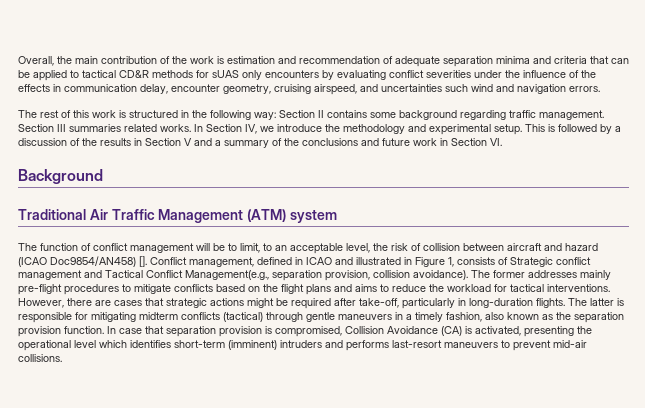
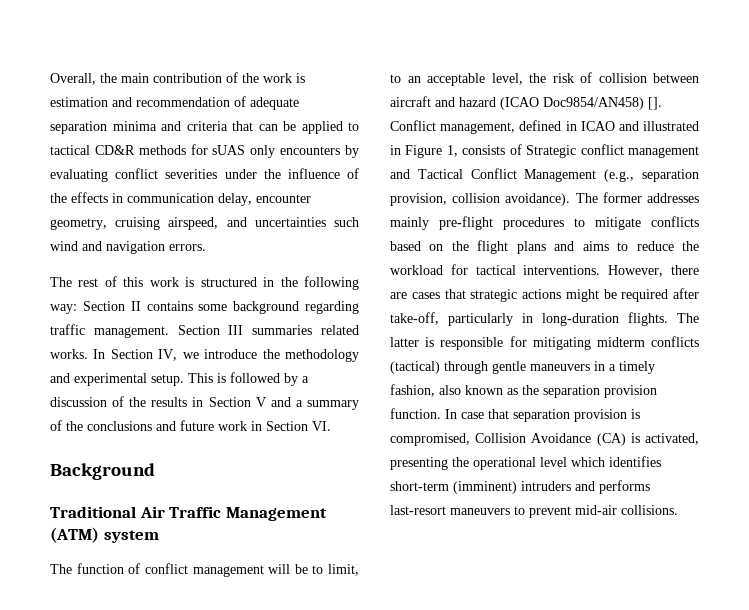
[185,270,269,280] Management(e.g., -> [524,169,635,182] Management (e.g.,

